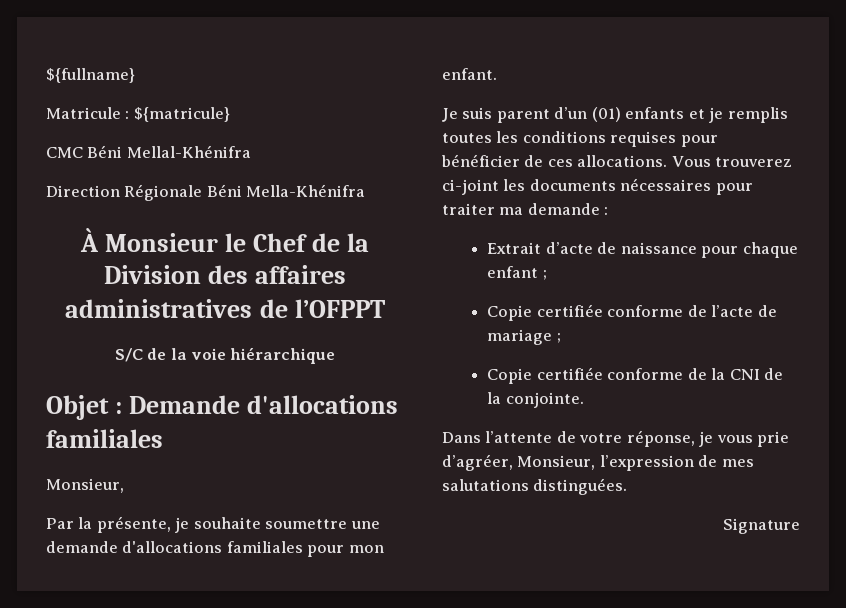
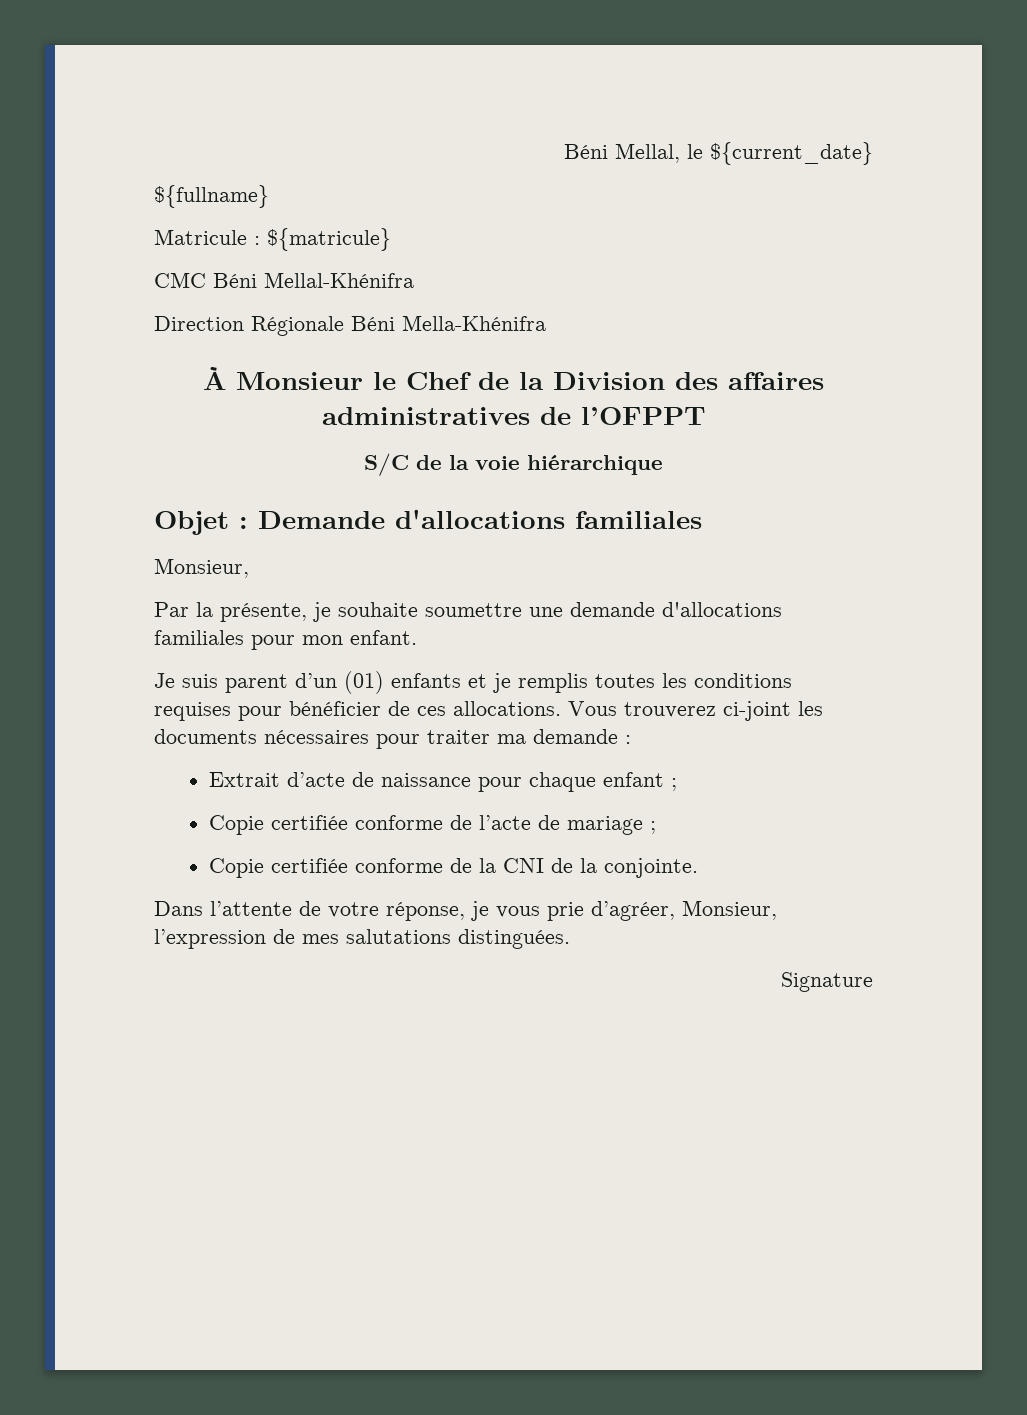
(46, 75) none -> [564,142,873,165] Béni Mellal, le ${current_date} //

